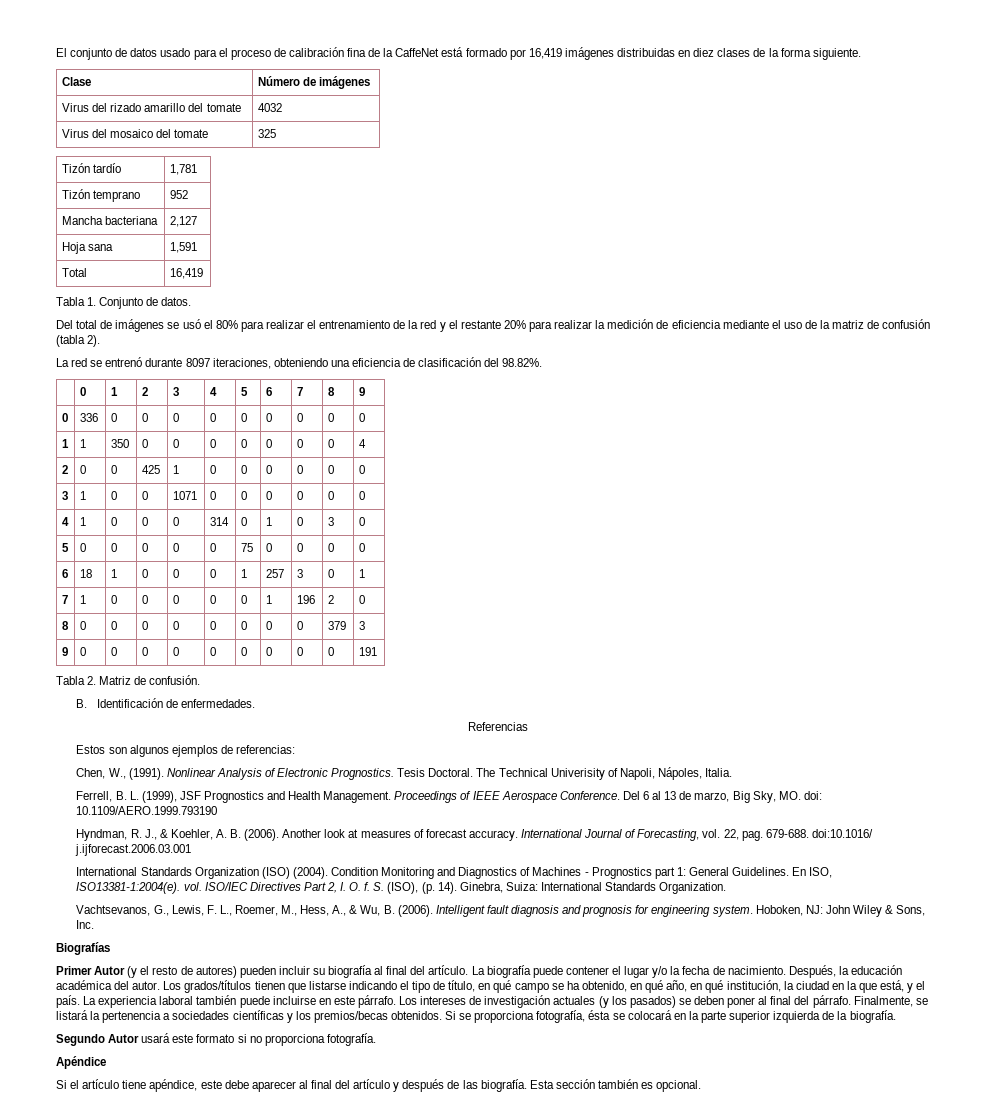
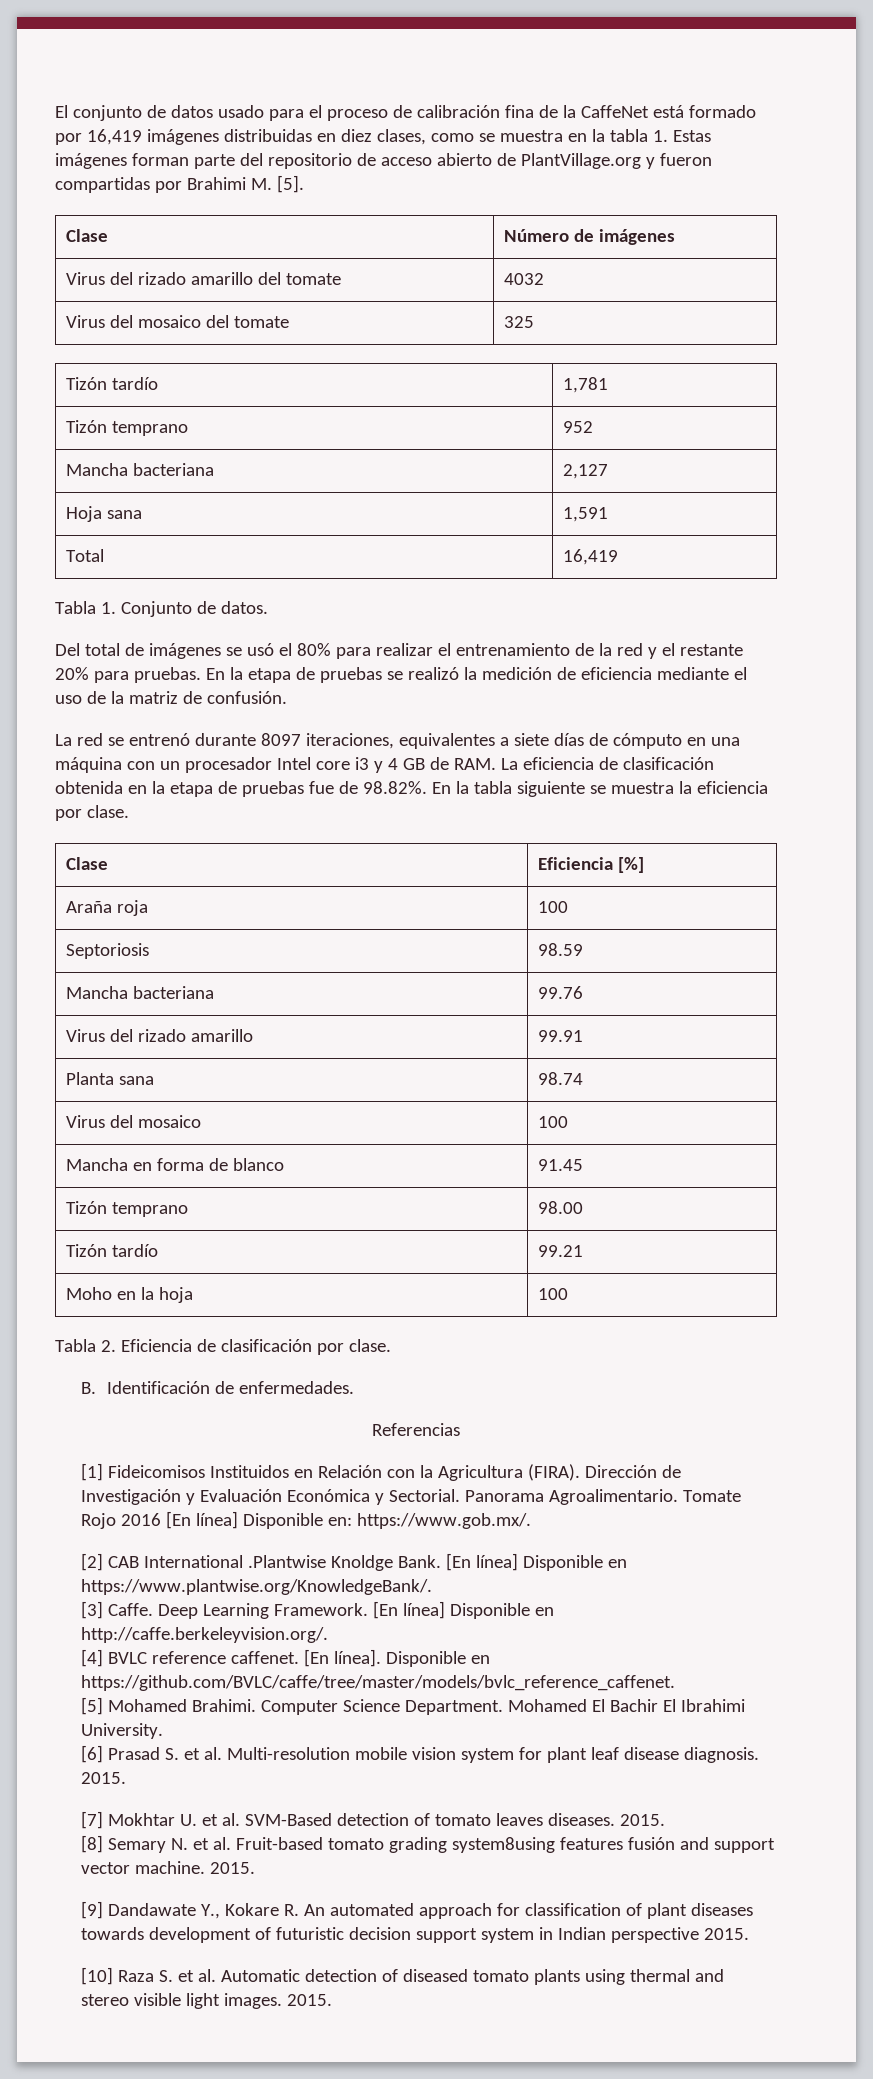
[717,48,861,60] clases de la forma siguiente. -> [376,129,711,145] [55,153,712,169] [55,175,304,193] clases, como se muestra en la tabla 1. Estas imágenes forman parte del repositorio de acceso abierto de PlantVillage.org y fueron compartidas por Brahimi M. [5].
[554,320,593,329] realizar -> [133,667,459,683] pruebas. En la etapa de pruebas se realizó
[882,319,931,329] [56,335,101,347] confusión (tabla 2). -> [206,691,287,704] confusión.
[273,357,543,367] [79,387,86,396] [110,387,118,396] [141,387,148,396] [172,387,179,396] [209,387,217,396] [240,387,248,396] [265,387,272,396] [296,387,303,396] [327,387,335,396] [358,387,365,396] [61,413,68,422] [79,413,98,422] [110,413,117,422] [141,413,148,422] [172,413,179,422] [209,413,216,422] [240,413,247,422] [265,413,272,422] [296,413,303,422] [327,413,334,422] [358,413,365,422] [61,439,69,448] [79,439,86,448] [110,439,129,448] [141,439,148,448] [172,439,179,448] [209,439,216,448] [240,439,247,448] [265,439,272,448] [296,439,303,448] [327,439,334,448] [358,439,366,448] [61,465,68,474] [79,465,86,474] [110,465,117,474] [141,465,160,474] [172,465,179,474] [209,465,216,474] [240,465,247,474] [265,465,272,474] [296,465,303,474] [327,465,334,474] [358,465,365,474] [61,491,68,500] [79,491,86,500] [110,491,117,500] [141,491,148,500] [172,491,197,500] [209,491,216,500] [240,491,247,500] [265,491,272,500] [296,491,303,500] [327,491,334,500] [358,491,365,500] [61,517,69,526] [79,517,86,526] [110,517,117,526] [141,517,148,526] [172,517,179,526] [209,517,229,526] [240,517,247,526] [265,517,272,526] [296,517,303,526] [327,517,334,526] [358,517,365,526] [61,543,69,552] [79,543,86,552] [110,543,117,552] [141,543,148,552] [172,543,179,552] [209,543,216,552] [240,543,253,552] [265,543,272,552] [296,543,303,552] [327,543,334,552] [358,543,365,552] [61,569,68,578] [79,569,92,578] [110,569,117,578] [141,569,148,578] [172,569,179,578] [209,569,216,578] [240,569,247,578] [265,569,284,578] [296,569,303,578] [327,569,334,578] [358,569,365,578] [61,595,68,604] [79,595,86,604] [110,595,117,604] [141,595,148,604] [172,595,179,604] [209,595,216,604] [240,595,247,604] [265,595,272,604] [296,595,315,604] [327,595,334,604] [358,595,365,604] [61,621,69,630] [79,621,86,630] [110,621,117,630] [141,621,148,630] [172,621,179,630] [209,621,216,630] [240,621,247,630] [265,621,272,630] [296,621,303,630] [327,621,346,630] [358,621,365,630] [61,647,68,656] [79,647,86,656] [110,647,117,656] [141,647,148,656] [172,647,179,656] [209,647,216,656] [240,647,247,656] [265,647,272,656] [296,647,303,656] [327,647,334,656] [358,647,377,656] [56,675,201,685] obteniendo una eficiencia de clasificación del 98.82%. // | 0 | 1 | 2 | 3 | 4 | 5 | 6 | 7 | 8 | 9 // 0 | 336 | 0 | 0 | 0 | 0 | 0 | 0 | 0 | 0 | 0 // 1 | 1 | 350 | 0 | 0 | 0 | 0 | 0 | 0 | 0 | 4 // 2 | 0 | 0 | 425 | 1 | 0 | 0 | 0 | 0 | 0 | 0 // 3 | 1 | 0 | 0 | 1071 | 0 | 0 | 0 | 0 | 0 | 0 // 4 | 1 | 0 | 0 | 0 | 314 | 0 | 1 | 0 | 3 | 0 // 5 | 0 | 0 | 0 | 0 | 0 | 75 | 0 | 0 | 0 | 0 // 6 | 18 | 1 | 0 | 0 | 0 | 1 | 257 | 3 | 0 | 1 // 7 | 1 | 0 | 0 | 0 | 0 | 0 | 1 | 196 | 2 | 0 // 8 | 0 | 0 | 0 | 0 | 0 | 0 | 0 | 0 | 379 | 3 // 9 | 0 | 0 | 0 | 0 | 0 | 0 | 0 | 0 | 0 | 191 // Tabla 2. Matriz de confusión. -> [398,733,740,749] [55,757,714,773] [55,781,768,797] [55,805,129,821] [65,857,108,870] [537,857,644,873] [65,900,148,916] [537,901,568,913] [65,943,149,959] [537,943,583,956] [65,986,214,999] [537,986,583,999] [65,1029,253,1042] [537,1030,583,1042] [65,1072,154,1085] [537,1072,583,1085] [65,1115,201,1128] [537,1116,568,1128] [65,1158,284,1171] [537,1159,583,1171] [65,1201,188,1217] [537,1201,583,1214] [65,1244,158,1257] [537,1245,583,1257] [65,1287,193,1303] [537,1288,568,1300] [55,1339,391,1355] equivalentes a siete días de cómputo en una máquina con un procesador Intel core i3 y 4 GB de RAM. La eficiencia de clasificación obtenida en la etapa de pruebas fue de 98.82%. En la tabla siguiente se muestra la eficiencia por clase. // Clase | Eficiencia [%] // Araña roja | 100 // Septoriosis | 98.59 // Mancha bacteriana | 99.76 // Virus del rizado amarillo | 99.91 // Planta sana | 98.74 // Virus del mosaico | 100 // Mancha en forma de blanco | 91.45 // Tizón temprano | 98.00 // Tizón tardío | 99.21 // Moho en la hoja | 100 // Tabla 2. Eficiencia de clasificación por clase.
[76,745,295,757] [76,767,733,780] [76,791,822,803] [76,806,218,815] [76,829,873,841] [75,844,192,856] [76,867,833,879] [76,882,727,894] [76,905,926,917] [76,920,95,929] [56,942,110,955] [56,965,902,978] [56,980,926,993] [56,995,928,1008] [56,1010,896,1023] [56,1033,376,1046] [56,1056,106,1069] [56,1079,702,1092] Estos son algunos ejemplos de referencias: // Chen, W., (1991). Nonlinear Analysis of Electronic Prognostics. Tesis Doctoral. The Technical Univerisity of Napoli, Nápoles, Italia. // Ferrell, B. L. (1999), JSF Prognostics and Health Management. Proceedings of IEEE Aerospace Conference. Del 6 al 13 de marzo, Big Sky, MO. doi: 10.1109/AERO.1999.793190 // Hyndman, R. J., & Koehler, A. B. (2006). Another look at measures of forecast accuracy. International Journal of Forecasting, vol. 22, pag. 679-688. doi:10.1016/ j.ijforecast.2006.03.001 // International Standards Organization (ISO) (2004). Condition Monitoring and Diagnostics of Machines - Prognostics part 1: General Guidelines. En ISO, ISO13381-1:2004(e). vol. ISO/IEC Directives Part 2, I. O. f. S. (ISO), (p. 14). Ginebra, Suiza: International Standards Organization. // Vachtsevanos, G., Lewis, F. L., Roemer, M., Hess, A., & Wu, B. (2006). Intelligent fault diagnosis and prognosis for engineering system. Hoboken, NJ: John Wiley & Sons, Inc. // Biografías // Primer Autor (y el resto de autores) pueden incluir su biografía al final del artículo. La biografía puede contener el lugar y/o la fecha de nacimiento. Después, la educación académica del autor. Los grados/títulos tienen que listarse indicando el tipo de título, en qué campo se ha obtenido, en qué año, en qué institución, la ciudad en la que está, y el país. La experiencia laboral también puede incluirse en este párrafo. Los intereses de investigación actuales (y los pasados) se deben poner al final del párrafo. Finalmente, se listará la pertenencia a sociedades científicas y los premios/becas obtenidos. Si se proporciona fotografía, ésta se colocará en la parte superior izquierda de la biografía. // Segundo Autor usará este formato si no proporciona fotografía. // Apéndice // Si el artículo tiene apéndice, este debe aparecer al final del artículo y después de las biografía. Esta sección también es opcional. -> [81,1463,682,1481] [81,1489,742,1505] [81,1511,532,1529] [81,1553,628,1571] [81,1579,433,1595] [81,1601,555,1619] [81,1627,329,1643] [81,1649,491,1667] [81,1675,676,1691] [81,1697,746,1715] [81,1723,164,1739] [81,1745,760,1763] [81,1772,127,1784] [81,1811,666,1829] [81,1835,776,1853] [81,1861,256,1874] [81,1901,754,1919] [81,1927,750,1943] [81,1967,725,1985] [81,1993,333,2009] [1] Fideicomisos Instituidos en Relación con la Agricultura (FIRA). Dirección de Investigación y Evaluación Económica y Sectorial. Panorama Agroalimentario. Tomate Rojo 2016 [En línea] Disponible en: https://www.gob.mx/. // [2] CAB International .Plantwise Knoldge Bank. [En línea] Disponible en https://www.plantwise.org/KnowledgeBank/. // [3] Caffe. Deep Learning Framework. [En línea] Disponible en http://caffe.berkeleyvision.org/. // [4] BVLC reference caffenet. [En línea]. Disponible en https://github.com/BVLC/caffe/tree/master/models/bvlc_reference_caffenet. // [5] Mohamed Brahimi. Computer Science Department. Mohamed El Bachir El Ibrahimi University. // [6] Prasad S. et al. Multi-resolution mobile vision system for plant leaf disease diagnosis. 2015. // [7] Mokhtar U. et al. SVM-Based detection of tomato leaves diseases. 2015. // [8] Semary N. et al. Fruit-based tomato grading system8using features fusión and support vector machine. 2015. // [9] Dandawate Y., Kokare R. An automated approach for classification of plant diseases towards development of futuristic decision support system in Indian perspective 2015. // [10] Raza S. et al. Automatic detection of diseased tomato plants using thermal and stereo visible light images. 2015.

